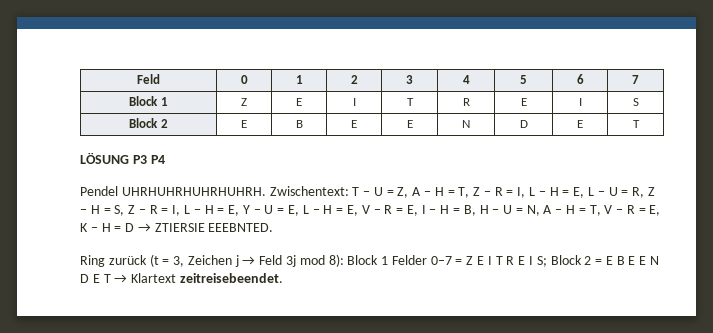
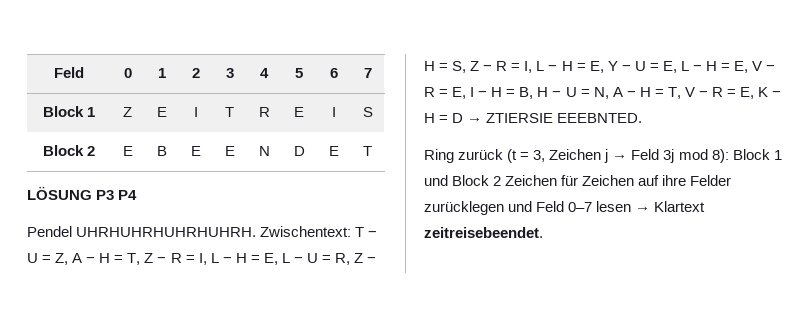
[391,255,659,267] [80,274,111,283] Felder 0–7 = Z E I T R E I S; Block 2 = E B E E N D E T -> [424,175,732,186] [424,201,632,215] und Block 2 Zeichen für Zeichen auf ihre Felder zurücklegen und Feld 0–7 lesen

